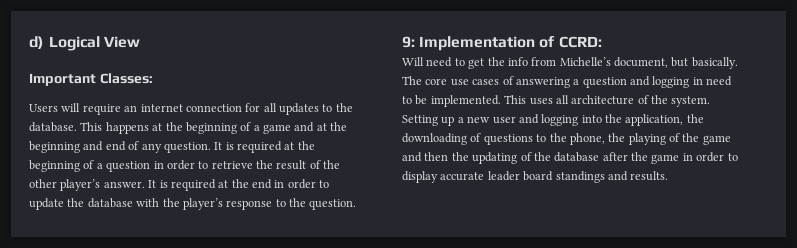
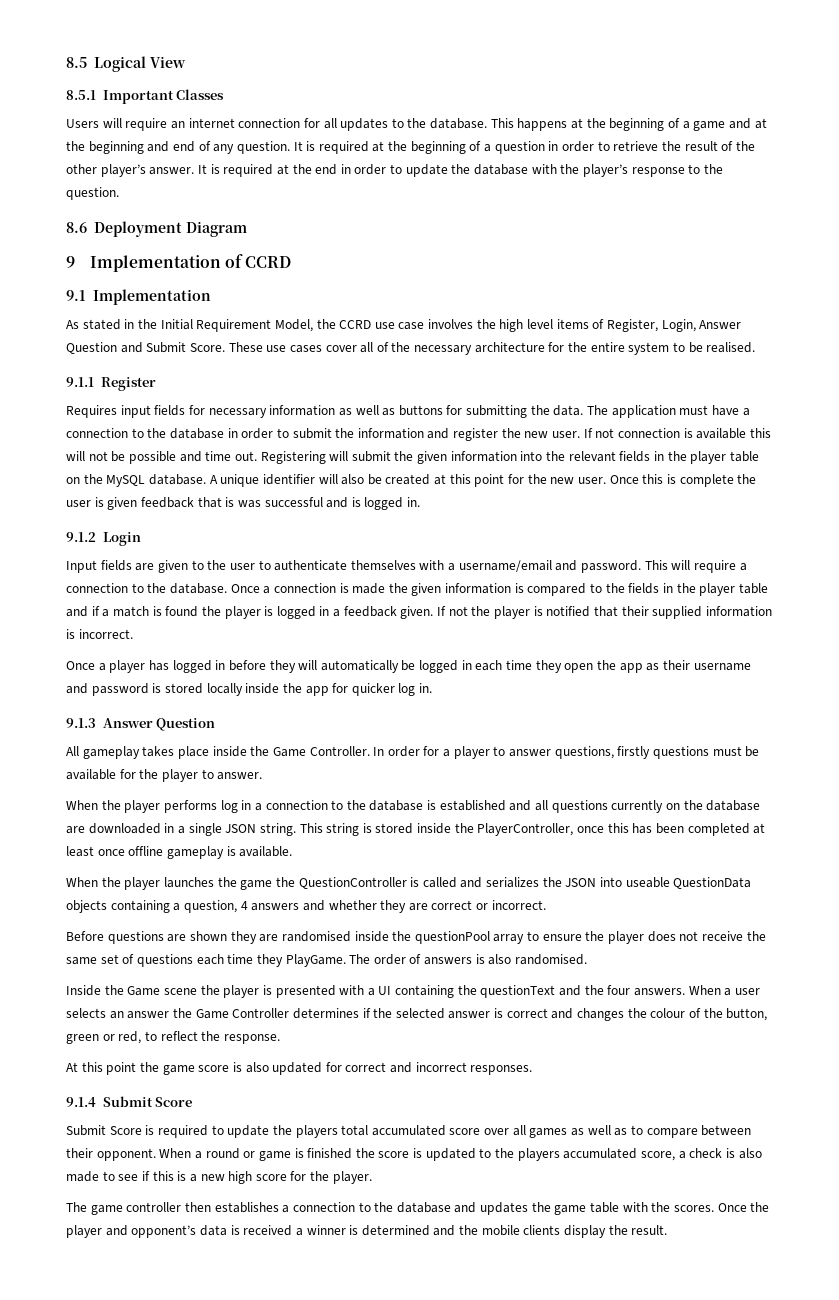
[29,36,43,49] d) -> [66,57,87,68] 8.5
[29,73,153,86] Important Classes: -> [66,89,225,104] 8.5.1 Important Classes
[402,36,602,51] [402,57,738,69] [402,76,733,88] [402,95,711,107] [402,114,704,126] [402,133,731,145] [402,152,738,164] [402,171,669,183] 9: Implementation of CCRD: // Will need to get the info from Michelle’s document, but basically. The core use cases of answering a question and logging in need to be implemented. This uses all architecture of the system. Setting up a new user and logging into the application, the downloading of questions to the phone, the playing of the game and then the updating of the database after the game in order to display accurate leader board standings and results. -> [66,221,247,237] [66,254,292,272] [66,289,211,305] [66,319,742,332] [66,342,756,355] [66,377,156,391] [66,405,750,418] [66,428,771,441] [66,451,759,464] [66,474,757,487] [66,497,421,510] [66,532,141,546] [66,560,747,573] [66,583,768,596] [66,606,772,619] [66,629,133,639] [66,660,751,673] [66,683,433,696] [66,718,216,731] [66,746,760,759] [66,769,263,782] [66,800,761,813] [66,823,766,836] [66,846,293,859] [66,877,752,890] [66,900,546,913] [66,931,766,944] [66,954,588,967] [66,985,760,998] [66,1008,768,1021] [66,1031,280,1044] [66,1062,533,1075] [66,1096,193,1107] [66,1125,752,1138] [66,1148,762,1161] [66,1171,372,1184] [66,1202,770,1215] [66,1225,668,1238] 8.6 Deployment Diagram // 9 Implementation of CCRD // 9.1 Implementation // As stated in the Initial Requirement Model, the CCRD use case involves the high level items of Register, Login, Answer Question and Submit Score. These use cases cover all of the necessary architecture for the entire system to be realised. // 9.1.1 Register // Requires input fields for necessary information as well as buttons for submitting the data. The application must have a connection to the database in order to submit the information and register the new user. If not connection is available this will not be possible and time out. Registering will submit the given information into the relevant fields in the player table on the MySQL database. A unique identifier will also be created at this point for the new user. Once this is complete the user is given feedback that is was successful and is logged in. // 9.1.2 Login // Input fields are given to the user to authenticate themselves with a username/email and password. This will require a connection to the database. Once a connection is made the given information is compared to the fields in the player table and if a match is found the player is logged in a feedback given. If not the player is notified that their supplied information is incorrect. // Once a player has logged in before they will automatically be logged in each time they open the app as their username and password is stored locally inside the app for quicker log in. // 9.1.3 Answer Question // All gameplay takes place inside the Game Controller. In order for a player to answer questions, firstly questions must be available for the player to answer. // When the player performs log in a connection to the database is established and all questions currently on the database are downloaded in a single JSON string. This string is stored inside the PlayerController, once this has been completed at least once offline gameplay is available. // When the player launches the game the QuestionController is called and serializes the JSON into useable QuestionData objects containing a question, 4 answers and whether they are correct or incorrect. // Before questions are shown they are randomised inside the questionPool array to ensure the player does not receive the same set of questions each time they PlayGame. The order of answers is also randomised. // Inside the Game scene the player is presented with a UI containing the questionText and the four answers. When a user selects an answer the Game Controller determines if the selected answer is correct and changes the colour of the button, green or red, to reflect the response. // At this point the game score is also updated for correct and incorrect responses. // 9.1.4 Submit Score // Submit Score is required to update the players total accumulated score over all games as well as to compare between their opponent. When a round or game is finished the score is updated to the players accumulated score, a check is also made to see if this is a new high score for the player. // The game controller then establishes a connection to the database and updates the game table with the scores. Once the player and opponent’s data is received a winner is determined and the mobile clients display the result.

